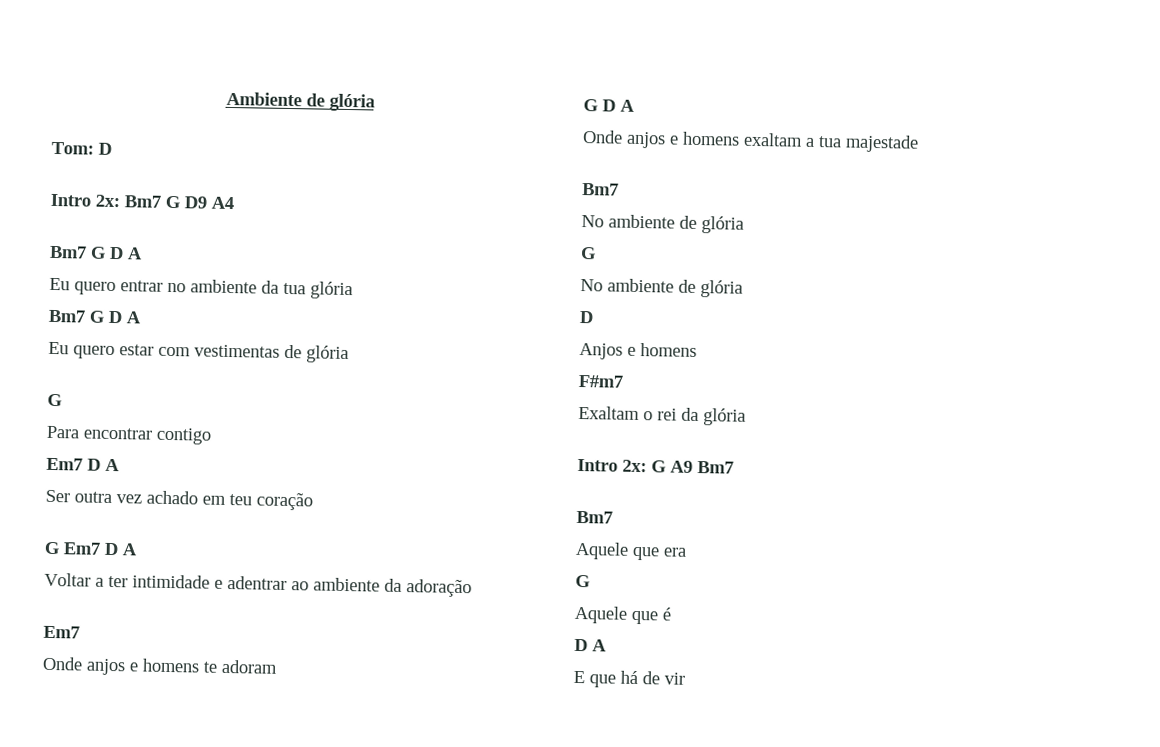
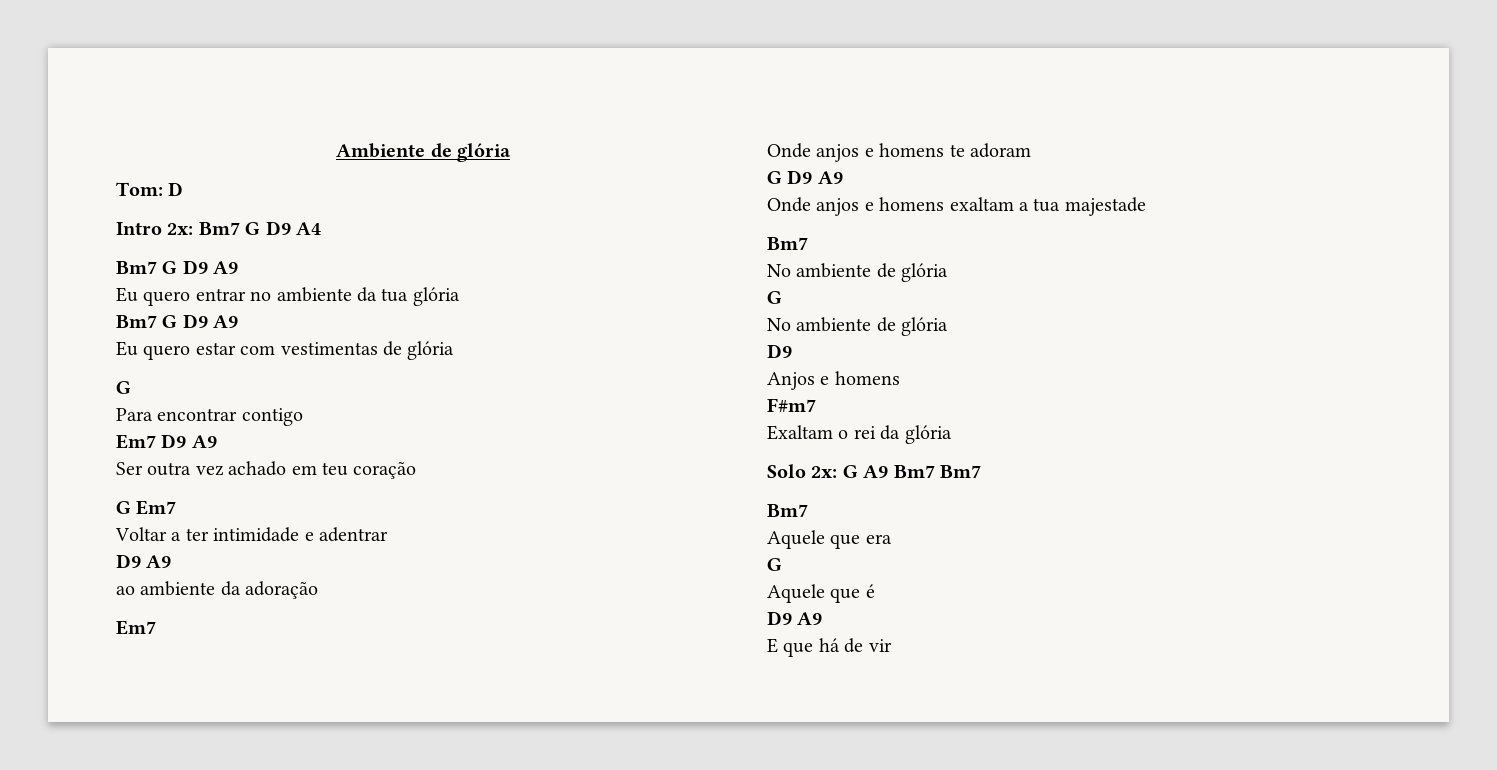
[109,246,143,260] D A -> [182,260,239,274] D9 A9
[108,310,141,324] D A -> [182,314,239,328] D9 A9
[87,458,120,472] D A -> [161,434,217,448] D9 A9
[104,542,138,556] D A -> (177, 507) none
(287, 583) none -> [116,554,172,568] // D9 A9 //
[602,99,635,112] D A -> [787,170,843,184] D9 A9
[579,310,594,324] D -> [767,344,792,358] D9
[577,458,618,472] Intro -> [767,464,806,478] Solo
(734, 467) none -> [940,465,981,478] Bm7
[574,638,607,652] D A -> [767,611,823,625] D9 A9

